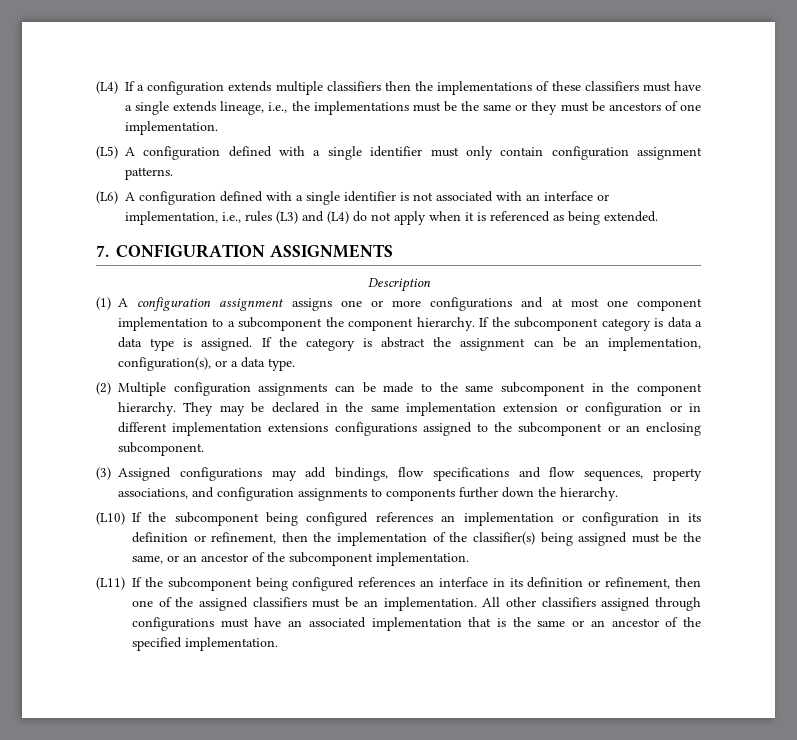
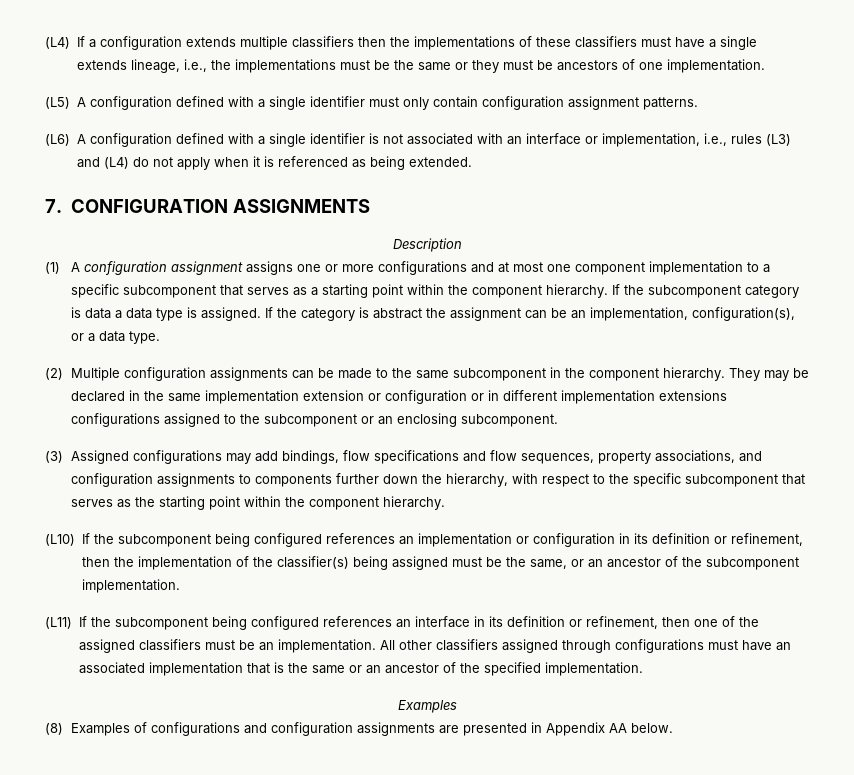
[238,317,323,331] subcomponent -> [70,284,444,298] specific subcomponent that serves as a starting point within
(556, 492) none -> [445,473,805,487] [70,496,379,510] hierarchy, with respect to the specific subcomponent that serves as the starting point within the component
(278, 644) none -> [397,700,457,713] [45,722,673,736] // Examples // (8) Examples of configurations and configuration assignments are presented in Appendix AA below.

